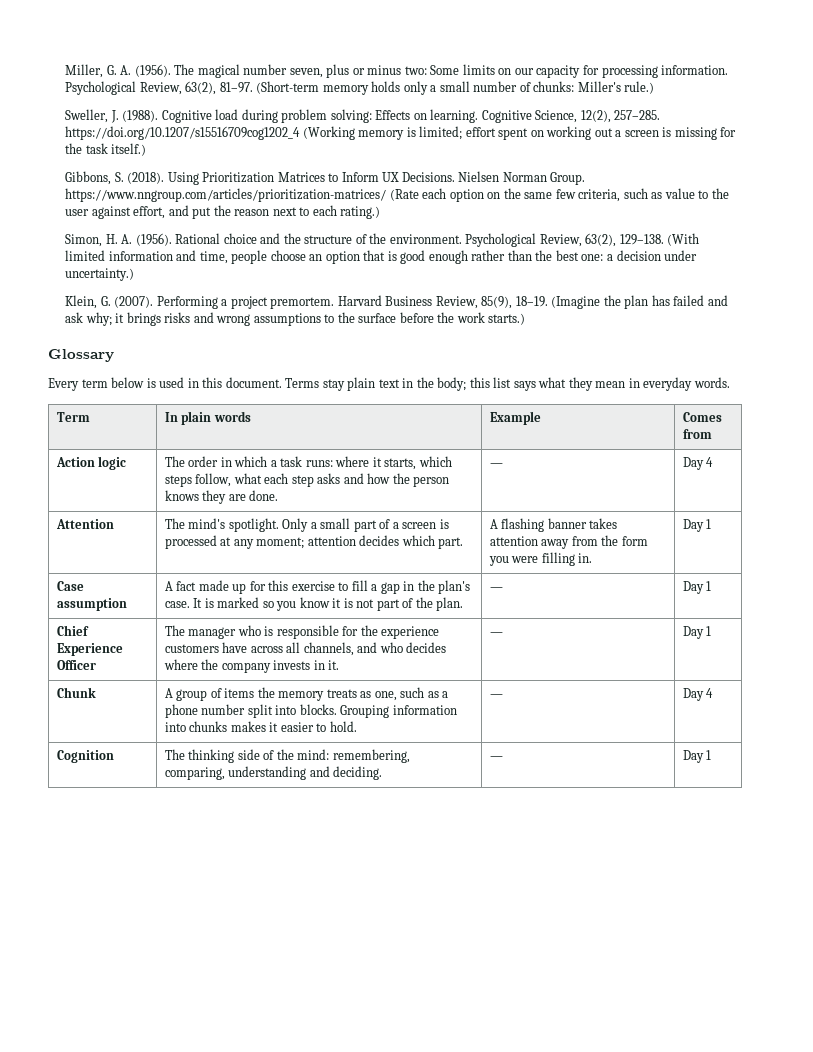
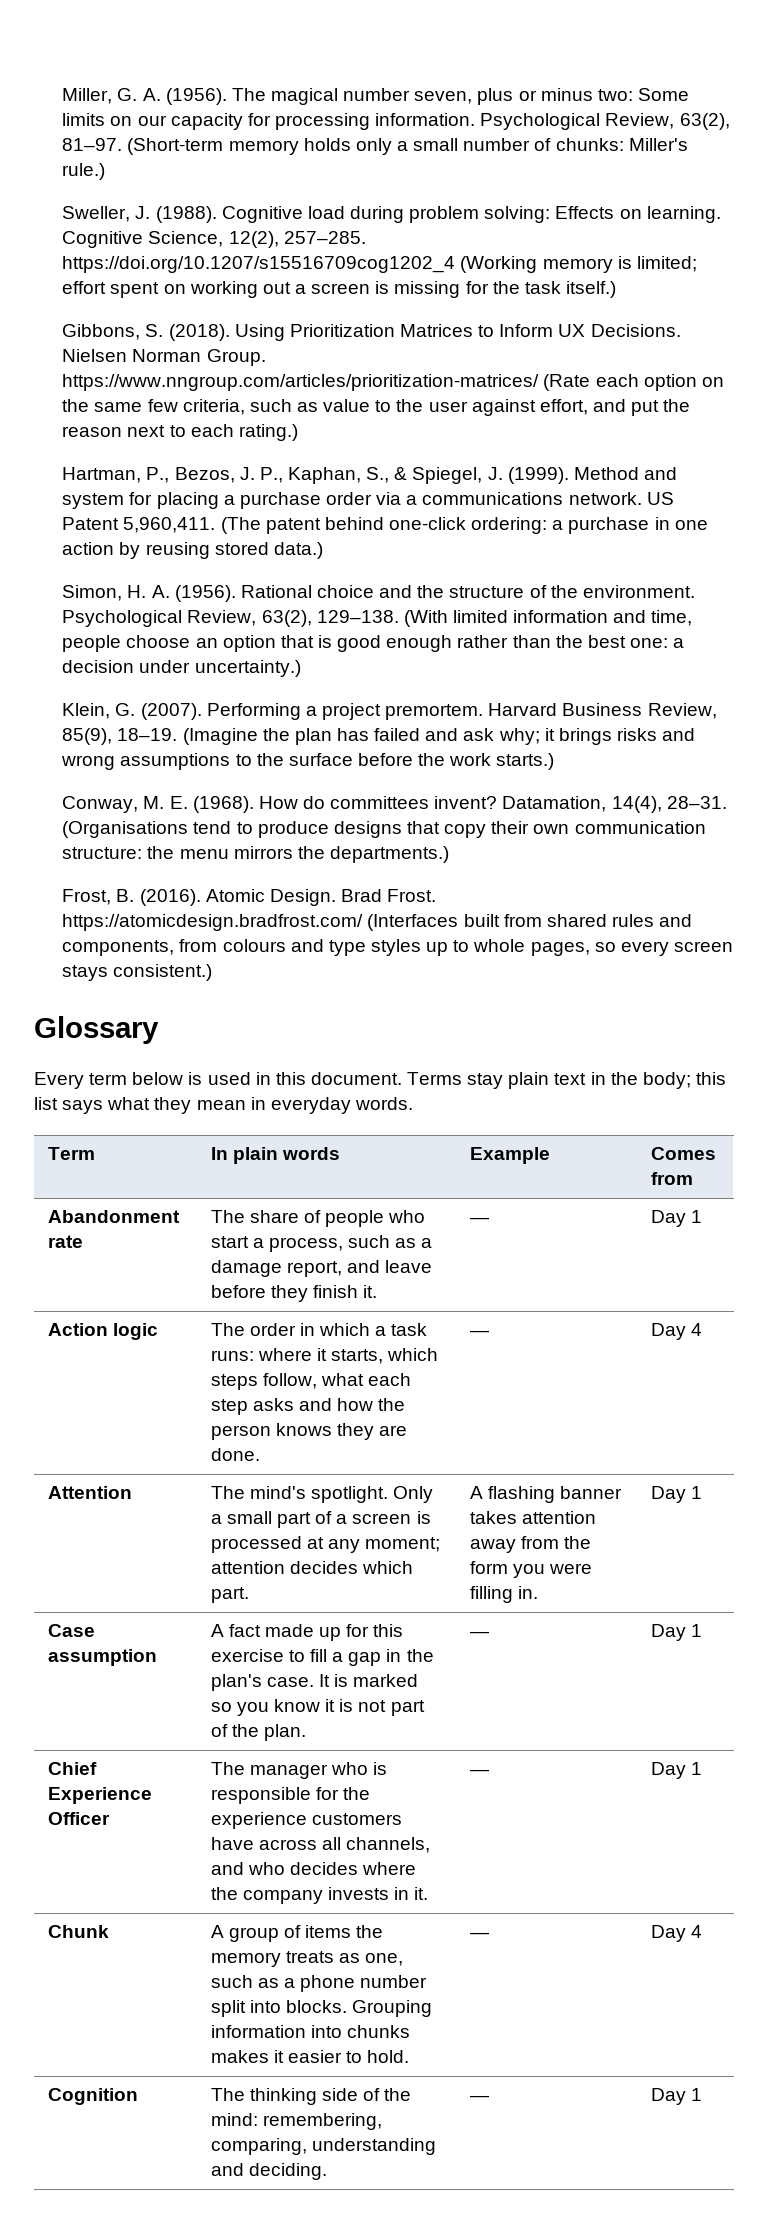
(381, 212) none -> [62,467,677,484] [62,492,674,509] [62,517,708,534] [62,542,323,559] // Hartman, P., Bezos, J. P., Kaphan, S., & Spiegel, J. (1999). Method and system for placing a purchase order via a communications network. US Patent 5,960,411. (The patent behind one-click ordering: a purchase in one action by reusing stored data.)
(526, 319) none -> [62,796,727,813] [62,821,706,838] [62,846,449,863] [62,889,437,906] [62,914,693,931] [62,939,733,956] [62,964,213,981] // Conway, M. E. (1968). How do committees invent? Datamation, 14(4), 28–31. (Organisations tend to produce designs that copy their own communication structure: the menu mirrors the departments.) // Frost, B. (2016). Atomic Design. Brad Frost. https://atomicdesign.bradfrost.com/ (Interfaces built from shared rules and components, from colours and type styles up to whole pages, so every screen stays consistent.)
(712, 434) none -> [47,1210,180,1223] [47,1235,83,1248] [210,1210,426,1227] [210,1235,433,1252] [210,1260,433,1277] [210,1285,378,1302] [469,1217,489,1223] [650,1210,702,1227] // Abandonment rate | The share of people who start a process, such as a damage report, and leave before they finish it. | — | Day 1

